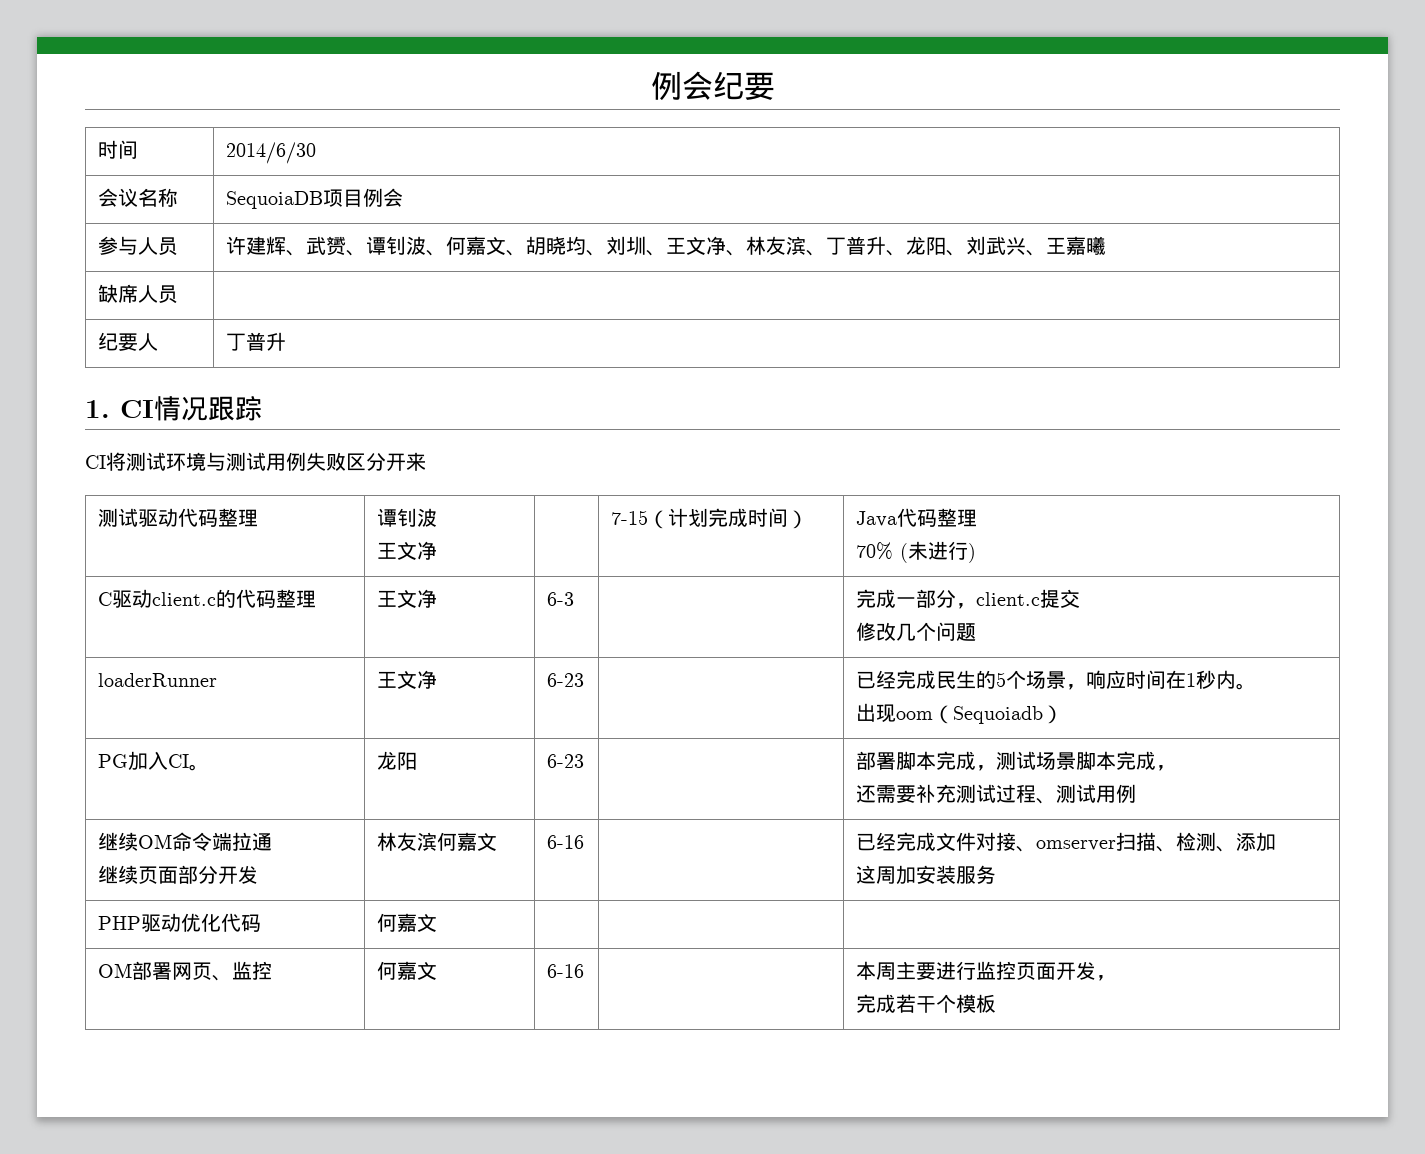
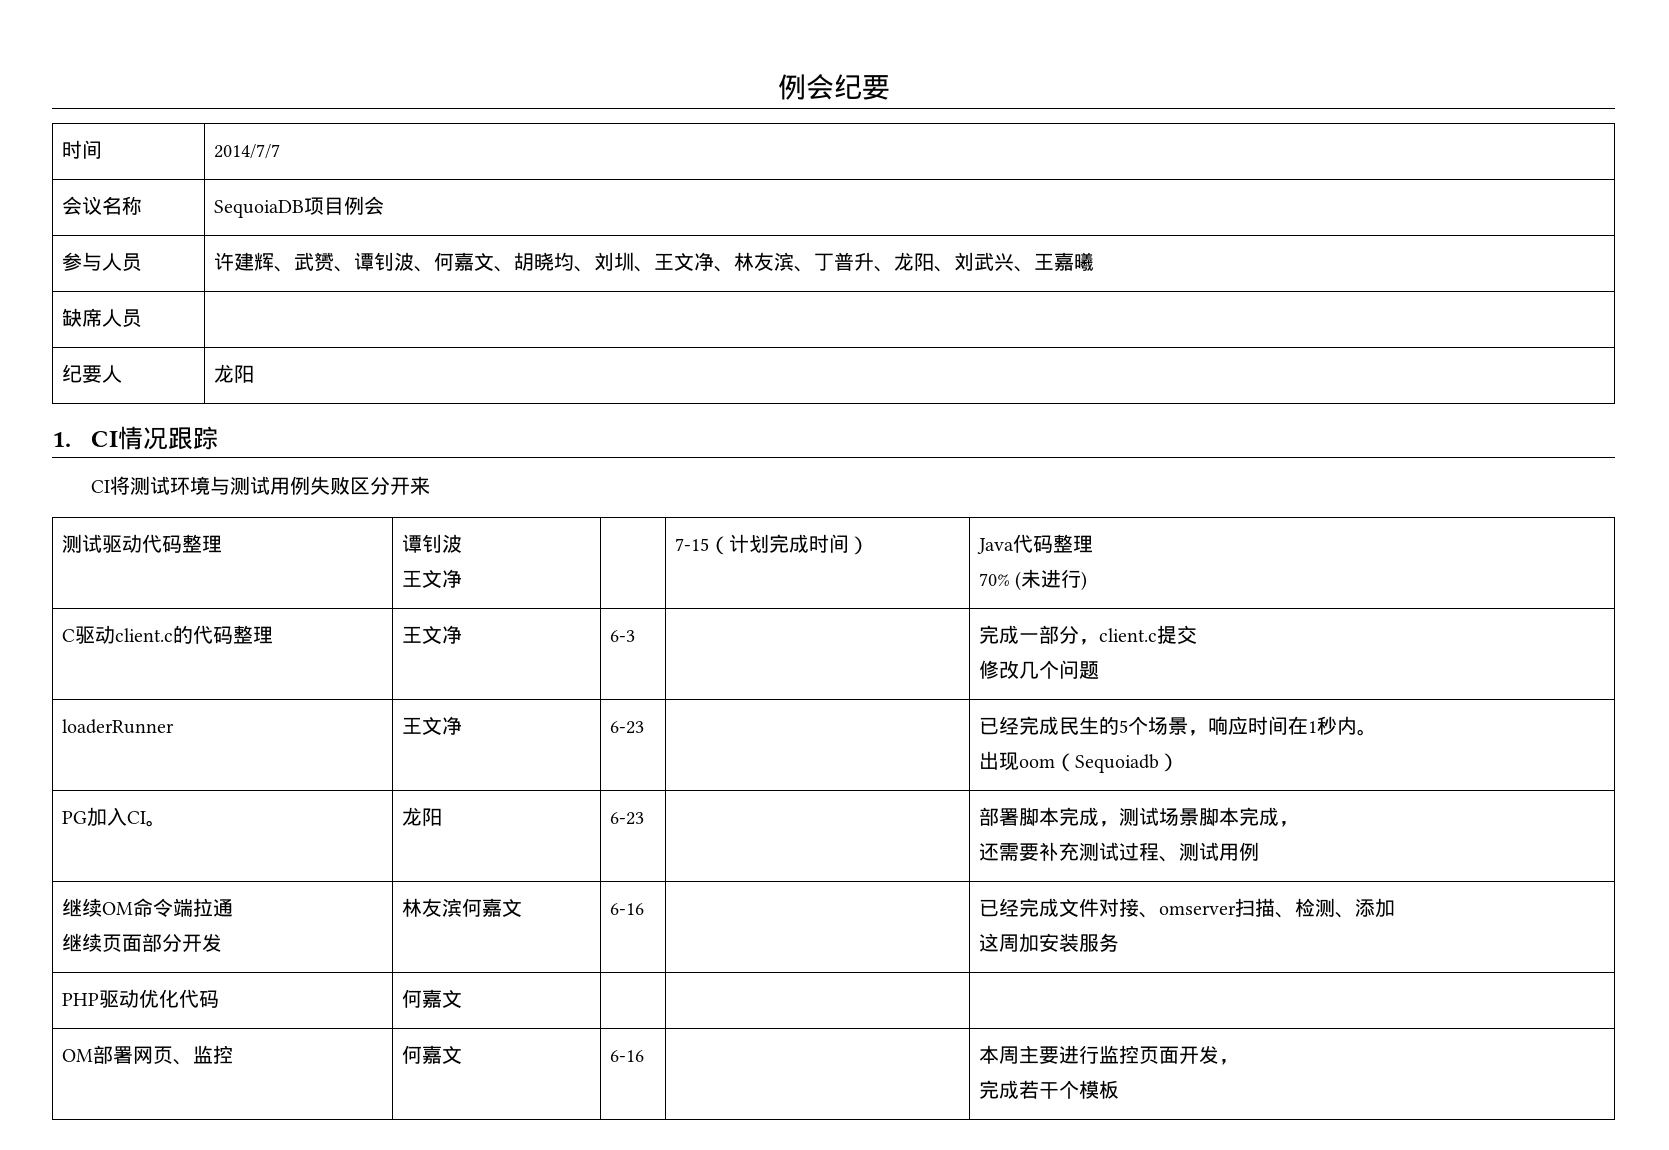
[226,142,317,164] 2014/6/30 -> [213,144,280,159] 2014/7/7
[226,332,287,351] 丁普升 -> [213,364,254,383] 龙阳

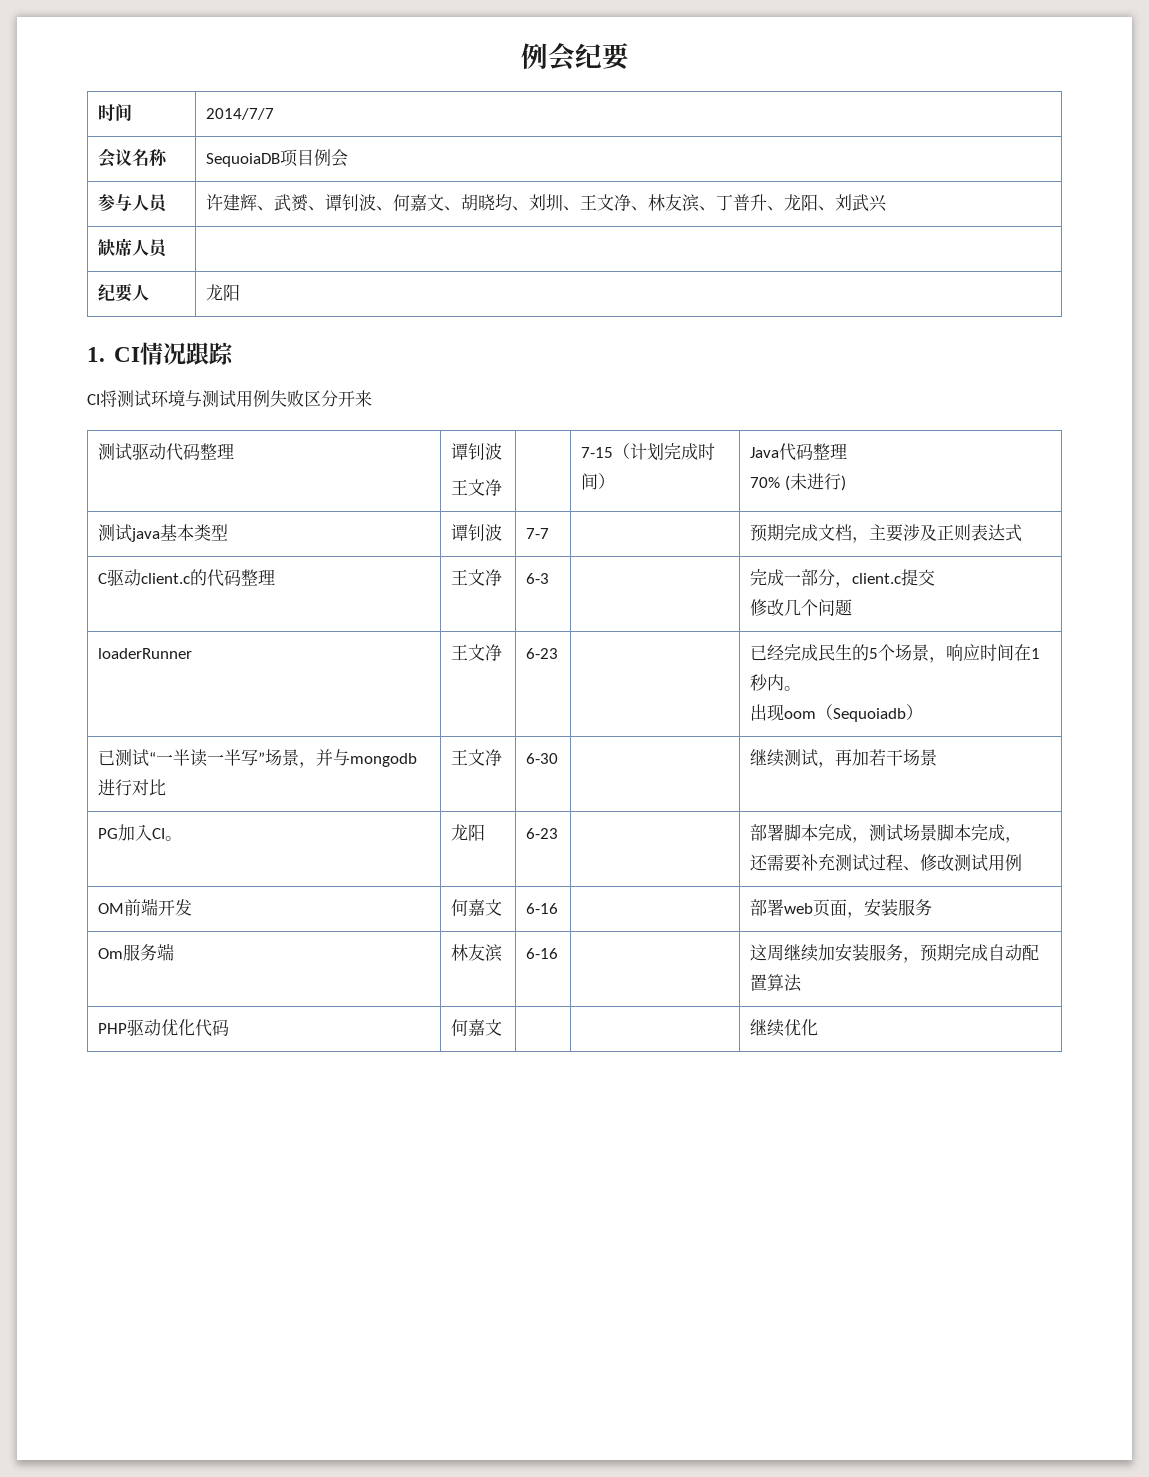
[1013,252,1094,272] 、王嘉曦 -> (887, 203) none
(1088, 581) none -> [97,524,228,542] [450,524,502,541] [525,528,549,539] [749,524,1022,543] // 测试java基本类型 | 谭钊波 | 7-7 | | 预期完成文档，主要涉及正则表达式
(1179, 762) none -> [97,749,417,768] [97,779,166,796] [450,749,502,766] [525,753,558,764] [749,749,937,768] // 已测试“一半读一半写”场景，并与mongodb进行对比 | 王文净 | 6-30 | | 继续测试，再加若干场景
(1179, 859) none -> [919,854,954,871] 修改
[61,898,233,917] [61,933,182,952] 继续OM命令端拉通 // 继续页面部分 -> [97,898,158,916] OM前端
[401,898,522,917] [609,903,644,915] [978,898,1395,918] [978,933,1119,953] 林友滨何嘉文 | 6-16 | | 已经完成文件对接、omserver扫描、检测、添加 // 这周加安装服务 -> [450,899,502,917] [525,903,558,914] [749,899,932,918] [97,943,174,961] [450,944,502,962] [525,948,558,959] [749,944,1039,963] [749,974,802,992] 何嘉文 | 6-16 | | 部署web页面，安装服务 // Om服务端 | 林友滨 | 6-16 | | 这周继续加安装服务，预期完成自动配置算法
[61,1045,233,1065] [401,1045,462,1064] [609,1050,644,1062] [978,1045,1239,1065] [978,1080,1119,1099] // OM部署网页、监控 | 何嘉文 | 6-16 | | 本周主要进行监控页面开发， // 完成若干个模板 -> [749,1019,818,1037] 继续优化

